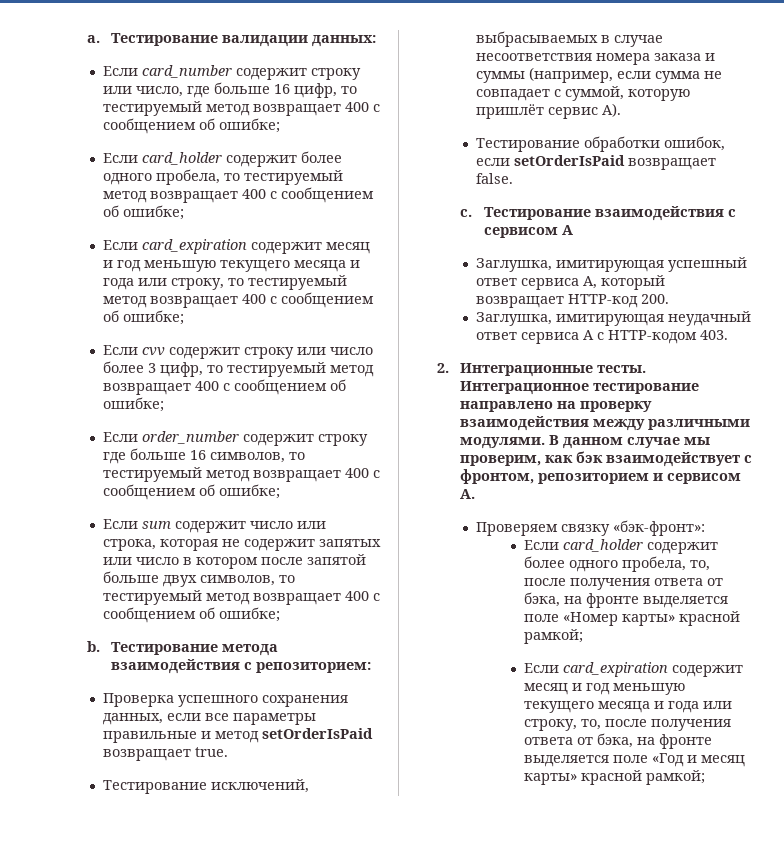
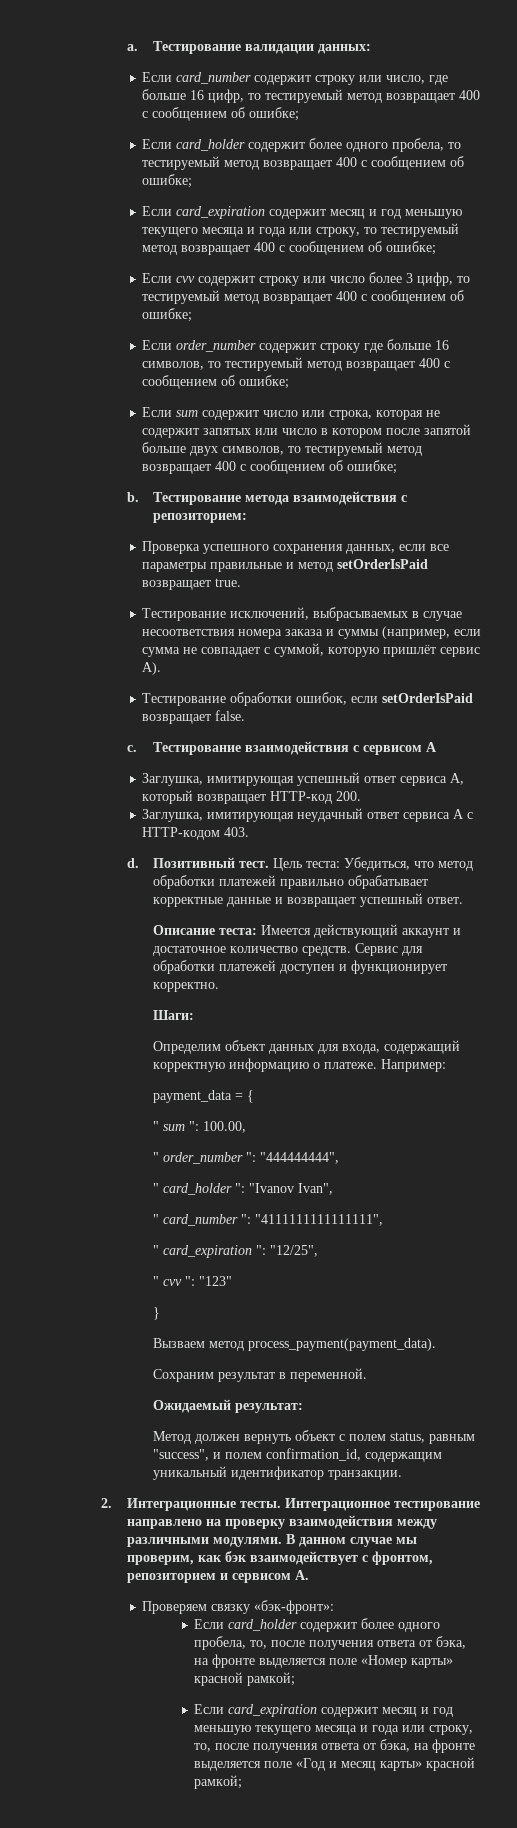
(729, 335) none -> [126,857,473,871] [152,875,428,889] [152,893,463,907] [152,924,461,938] [152,943,423,956] [152,960,447,974] [152,982,219,992] [152,1010,194,1020] [152,1040,460,1054] [152,1058,446,1072] [152,1090,254,1103] [152,1121,246,1133] [152,1152,339,1164] [152,1183,333,1195] [152,1214,383,1226] [152,1245,318,1258] [152,1276,232,1286] [152,1307,160,1320] [152,1338,436,1351] [152,1368,367,1382] [152,1399,303,1413] [152,1430,475,1444] [152,1448,442,1462] [152,1466,402,1480] // d. Позитивный тест. Цель теста: Убедиться, что метод обработки платежей правильно обрабатывает корректные данные и возвращает успешный ответ. // Описание теста: Имеется действующий аккаунт и достаточное количество средств. Сервис для обработки платежей доступен и функционирует корректно. // Шаги: // Определим объект данных для входа, содержащий корректную информацию о платеже. Например: // payment_data = { // " sum ": 100.00, // " order_number ": "444444444", // " card_holder ": "Ivanov Ivan", // " card_number ": "4111111111111111", // " card_expiration ": "12/25", // " cvv ": "123" // } // Вызваем метод process_payment(payment_data). // Сохраним результат в переменной. // Ожидаемый результат: // Метод должен вернуть объект с полем status, равным "success", и полем confirmation_id, содержащим уникальный идентификатор транзакции.

